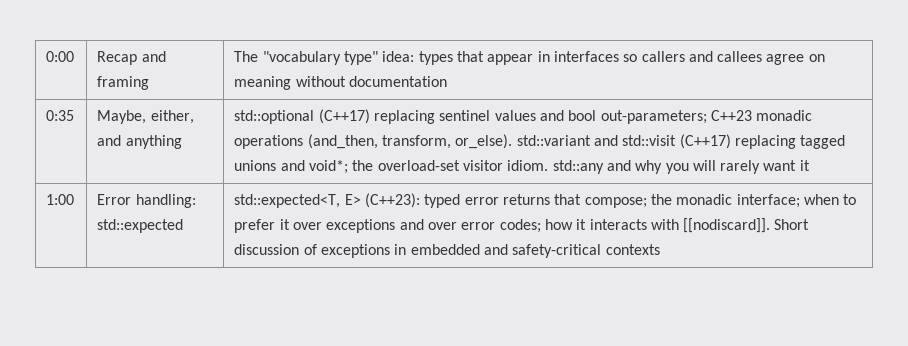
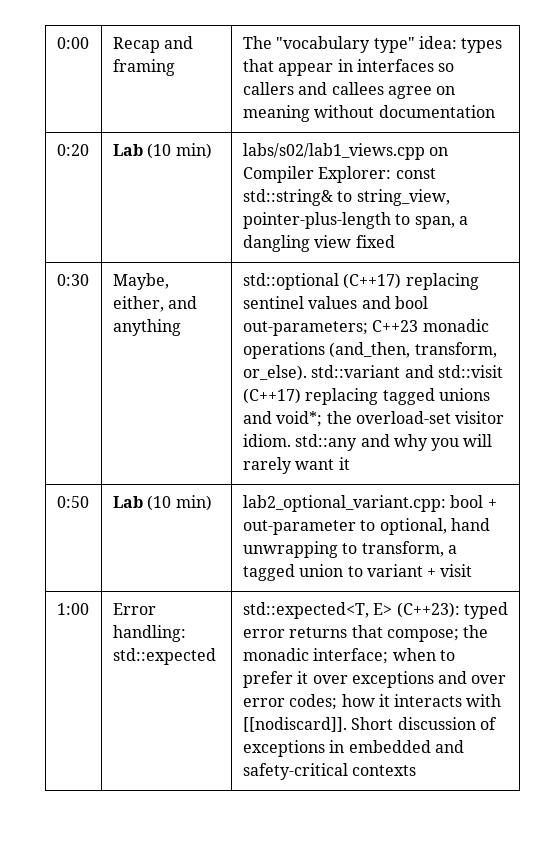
[46,110,75,121] 0:35 -> [56,144,89,156] [112,143,212,159] [242,143,449,160] [242,166,436,183] [242,189,450,206] [242,212,468,229] [242,235,395,252] [56,274,89,286] 0:20 | Lab (10 min) | labs/s02/lab1_views.cpp on Compiler Explorer: const std::string& to string_view, pointer-plus-length to span, a dangling view fixed // 0:30
(810, 165) none -> [56,496,89,508] [112,495,212,511] [242,495,497,512] [242,518,490,535] [242,541,457,558] [242,564,473,581] // 0:50 | Lab (10 min) | lab2_optional_variant.cpp: bool + out-parameter to optional, hand unwrapping to transform, a tagged union to variant + visit

